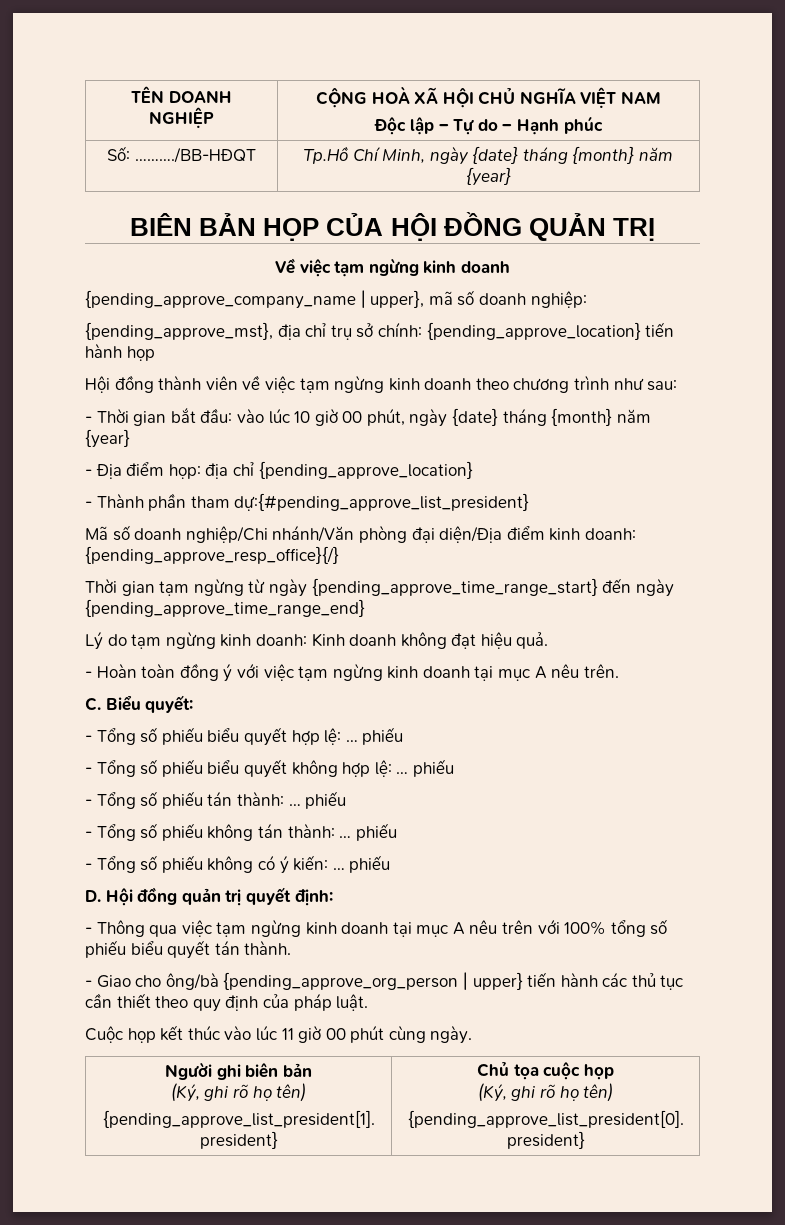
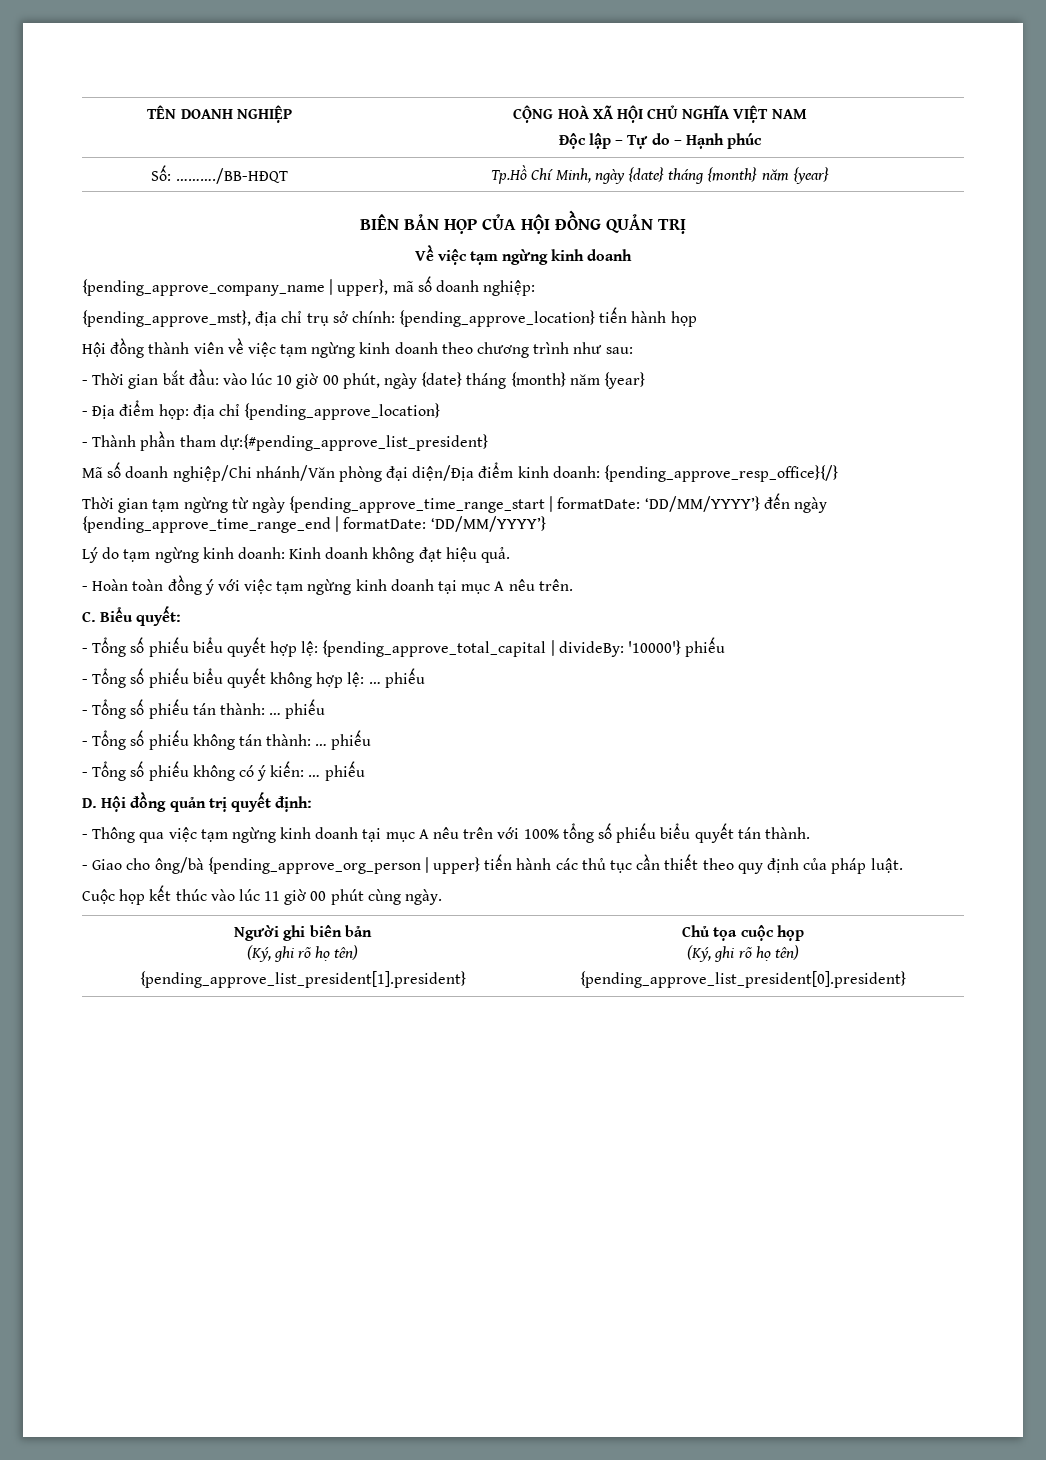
[311,578,674,597] [85,599,365,617] {pending_approve_time_range_start} đến ngày {pending_approve_time_range_end} -> [289,493,828,513] [82,516,546,533] {pending_approve_time_range_start | formatDate: ‘DD/MM/YYYY’} đến ngày {pending_approve_time_range_end | formatDate: ‘DD/MM/YYYY’}
[345,740,358,742] … -> [322,640,682,657] {pending_approve_total_capital | divideBy: '10000'}

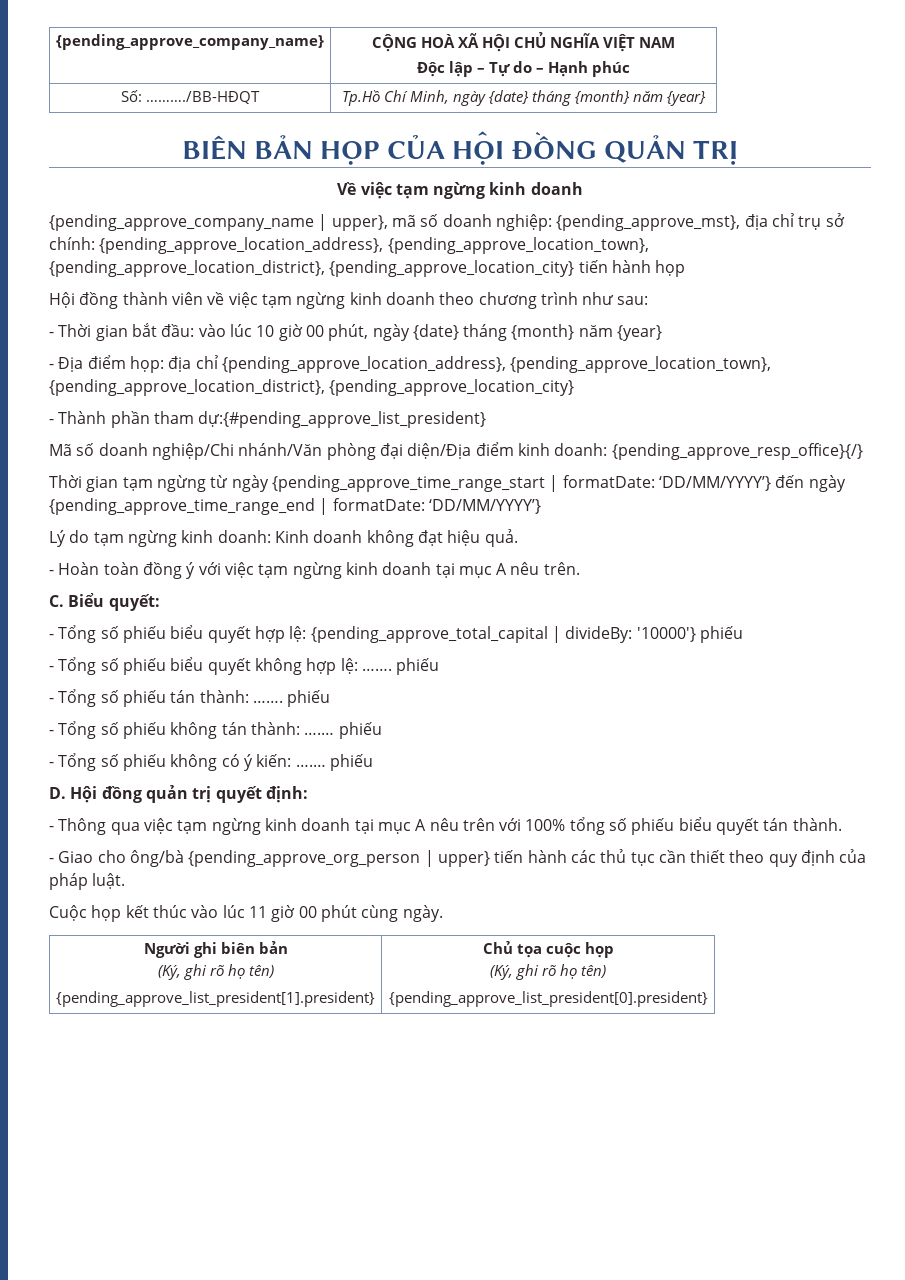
[147,105,292,123] TÊN DOANH NGHIỆP -> [56,34,324,50] {pending_approve_company_name}
(536, 288) // -> (552, 222) none
[399,310,596,327] {pending_approve_location} -> [99,237,649,254] [49,260,575,277] {pending_approve_location_address}, {pending_approve_location_town}, {pending_approve_location_district}, {pending_approve_location_city}
[244,403,441,420] {pending_approve_location} -> [221,356,772,373] [49,379,575,396] {pending_approve_location_address}, {pending_approve_location_town}, {pending_approve_location_district}, {pending_approve_location_city}
[368,682,381,684] … -> [361,668,392,671] …….
[269,713,282,715] … -> [252,700,283,703] …….
[315,744,328,746] … -> [304,732,335,735] ….…
[308,775,321,777] … -> [295,764,326,767] ….…

